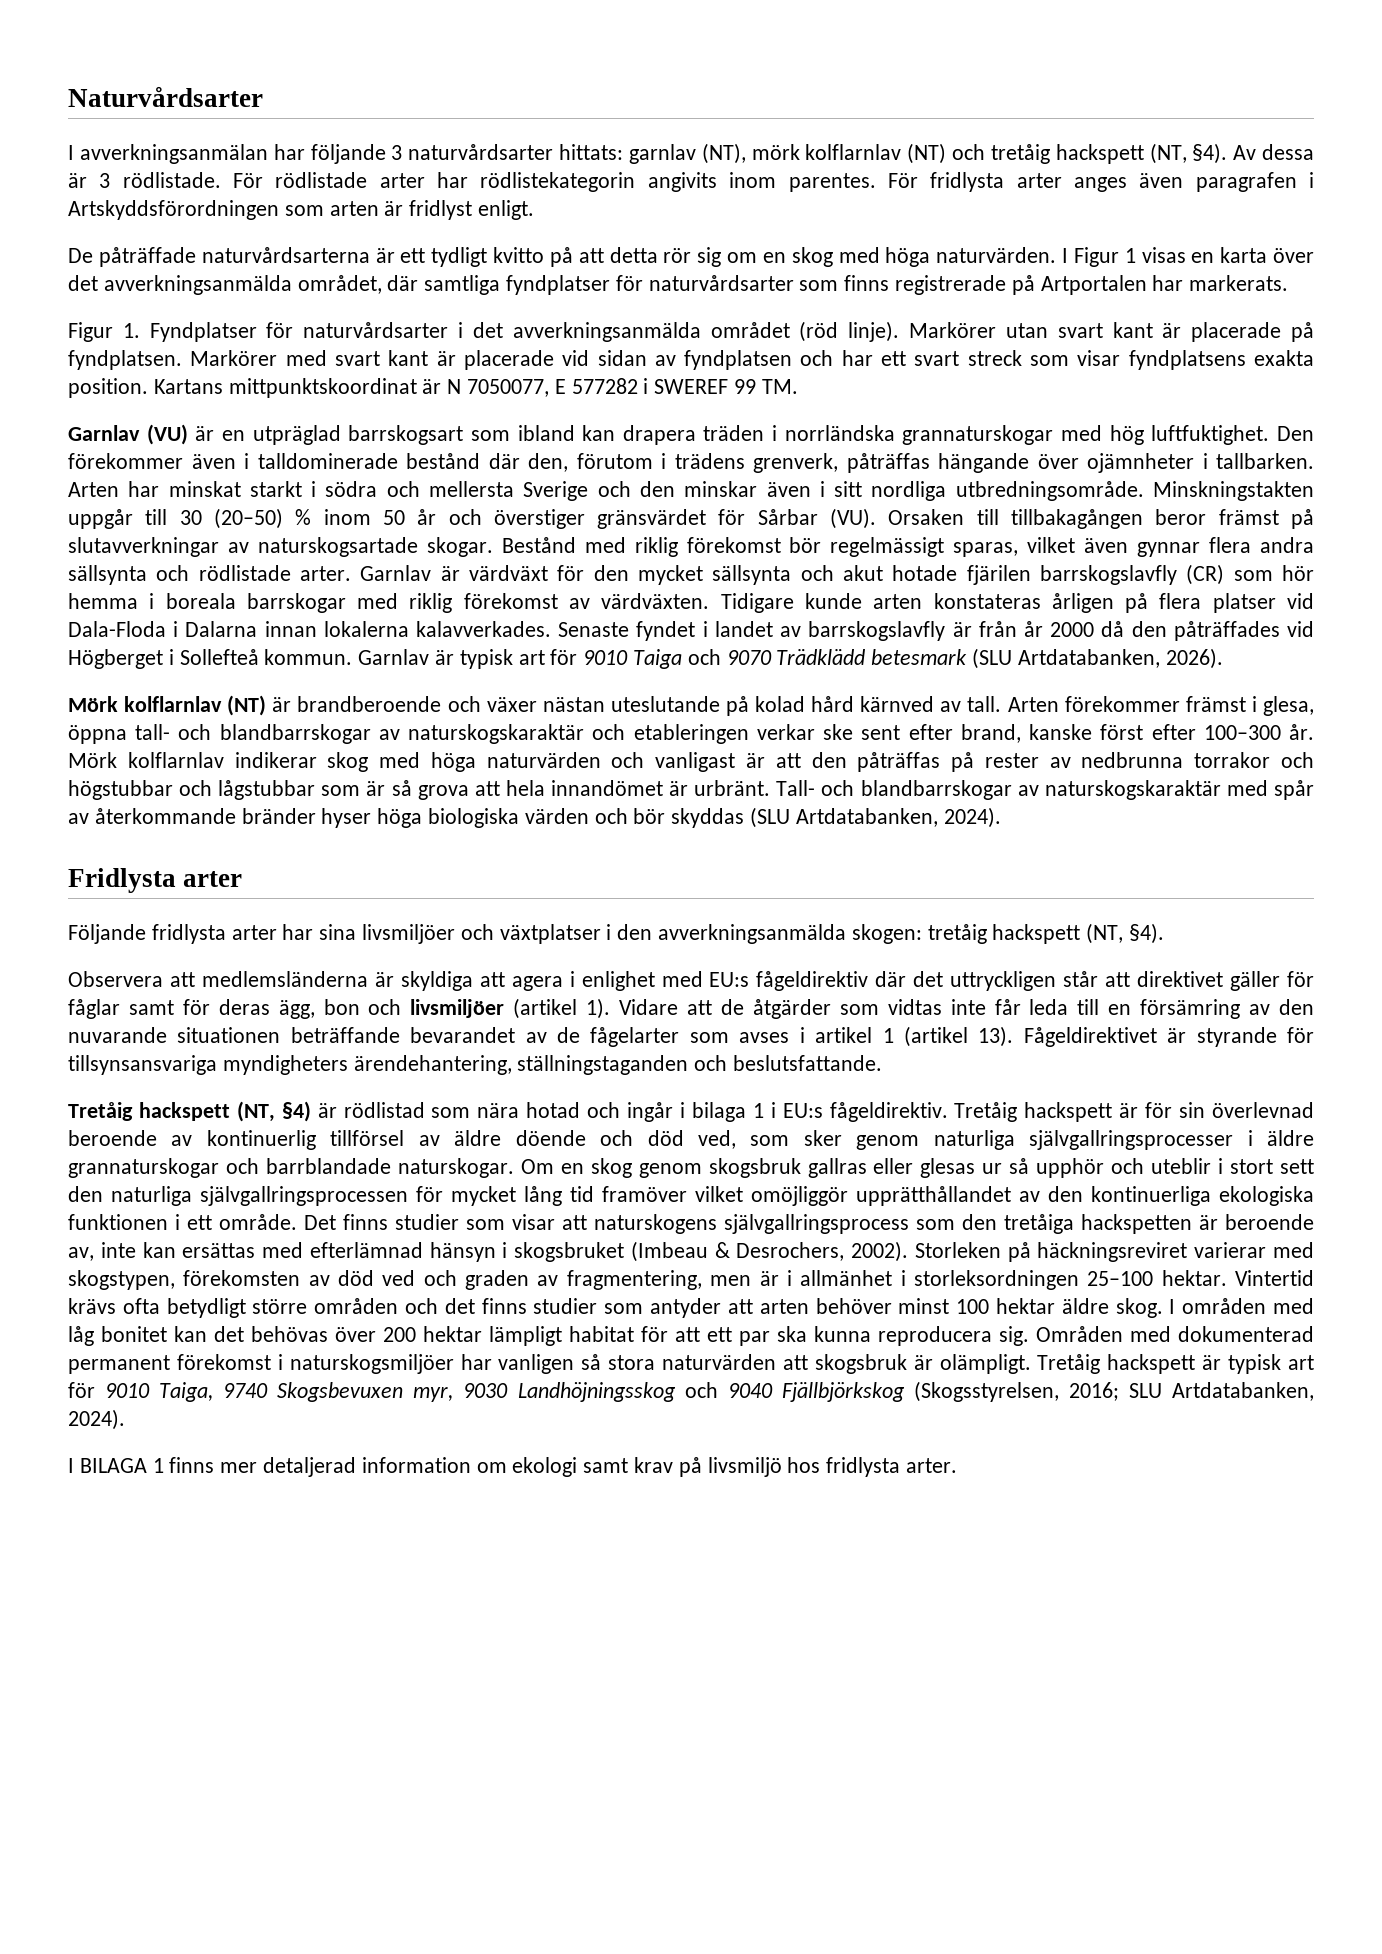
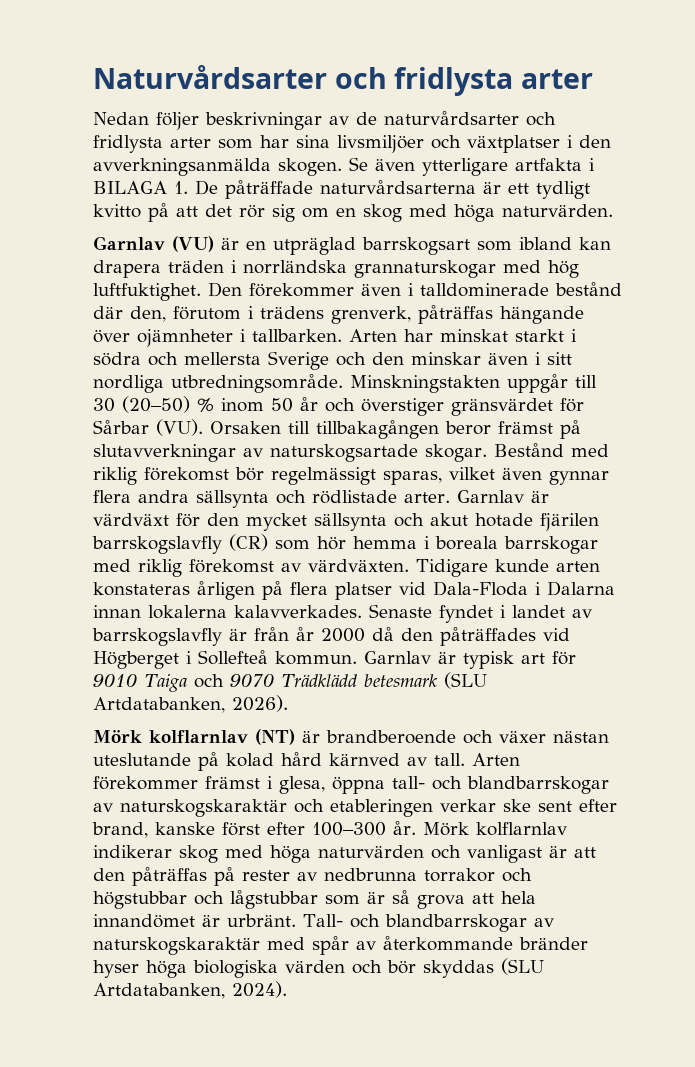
[68,143,1314,164] [68,172,1314,192] [68,200,535,220] // I avverkningsanmälan har följande 3 naturvårdsarter hittats: garnlav (NT), mörk kolflarnlav (NT) och tretåig hackspett (NT, §4). Av dessa är 3 rödlistade. För rödlistade arter har rödlistekategorin angivits inom parentes. För fridlysta arter anges även paragrafen i Artskyddsförordningen som arten är fridlyst enligt. // -> [334,67,594,96] [93,111,556,130] [93,135,611,153] [93,157,595,176] [93,181,188,194] och fridlysta arter // Nedan följer beskrivningar av de naturvårdsarter och fridlysta arter som har sina livsmiljöer och växtplatser i den avverkningsanmälda skogen. Se även ytterligare artfakta i BILAGA 1.
[609,247,658,263] detta -> [205,204,232,217] det
[1062,247,1314,267] [68,275,1289,295] [68,321,1314,342] [68,350,1314,370] [68,378,798,398] I Figur 1 visas en karta över det avverkningsanmälda området, där samtliga fyndplatser för naturvårdsarter som finns registrerade på Artportalen har markerats. // Figur 1. Fyndplatser för naturvårdsarter i det avverkningsanmälda området (röd linje). Markörer utan svart kant är placerade på fyndplatsen. Markörer med svart kant är placerade vid sidan av fyndplatsen och har ett svart streck som visar fyndplatsens exakta position. Kartans mittpunktskoordinat är N 7050077, E 577282 i SWEREF 99 TM. -> (613, 210) none
[68,868,243,893] [68,923,1165,944] [68,971,1314,991] [68,998,1314,1019] [68,1026,1314,1047] [68,1055,883,1075] [68,1101,1314,1122] [68,1130,1314,1150] [68,1158,1315,1178] [68,1186,1314,1206] [68,1214,1314,1234] [68,1241,1314,1262] [68,1270,1314,1290] [68,1298,1315,1318] [68,1326,1314,1346] [68,1354,1315,1374] [68,1381,1314,1402] [68,1409,125,1430] [68,1457,958,1477] // Fridlysta arter // Följande fridlysta arter har sina livsmiljöer och växtplatser i den avverkningsanmälda skogen: tretåig hackspett (NT, §4). // Observera att medlemsländerna är skyldiga att agera i enlighet med EU:s fågeldirektiv där det uttryckligen står att direktivet gäller för fåglar samt för deras ägg, bon och livsmiljöer (artikel 1). Vidare att de åtgärder som vidtas inte får leda till en försämring av den nuvarande situationen beträffande bevarandet av de fågelarter som avses i artikel 1 (artikel 13). Fågeldirektivet är styrande för tillsynsansvariga myndigheters ärendehantering, ställningstaganden och beslutsfattande. // Tretåig hackspett (NT, §4) är rödlistad som nära hotad och ingår i bilaga 1 i EU:s fågeldirektiv. Tretåig hackspett är för sin överlevnad beroende av kontinuerlig tillförsel av äldre döende och död ved, som sker genom naturliga självgallringsprocesser i äldre grannaturskogar och barrblandade naturskogar. Om en skog genom skogsbruk gallras eller glesas ur så upphör och uteblir i stort sett den naturliga självgallringsprocessen för mycket lång tid framöver vilket omöjliggör upprätthållandet av den kontinuerliga ekologiska funktionen i ett område. Det finns studier som visar att naturskogens självgallringsprocess som den tretåiga hackspetten är beroende av, inte kan ersättas med efterlämnad hänsyn i skogsbruket (Imbeau & Desrochers, 2002). Storleken på häckningsreviret varierar med skogstypen, förekomsten av död ved och graden av fragmentering, men är i allmänhet i storleksordningen 25–100 hektar. Vintertid krävs ofta betydligt större områden och det finns studier som antyder att arten behöver minst 100 hektar äldre skog. I områden med låg bonitet kan det behövas över 200 hektar lämpligt habitat för att ett par ska kunna reproducera sig. Områden med dokumenterad permanent förekomst i naturskogsmiljöer har vanligen så stora naturvärden att skogsbruk är olämpligt. Tretåig hackspett är typisk art för 9010 Taiga, 9740 Skogsbevuxen myr, 9030 Landhöjningsskog och 9040 Fjällbjörkskog (Skogsstyrelsen, 2016; SLU Artdatabanken, 2024). // I BILAGA 1 finns mer detaljerad information om ekologi samt krav på livsmiljö hos fridlysta arter. -> (287, 989) none

